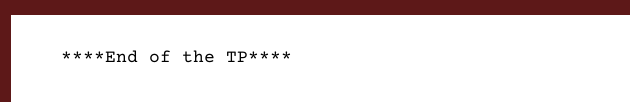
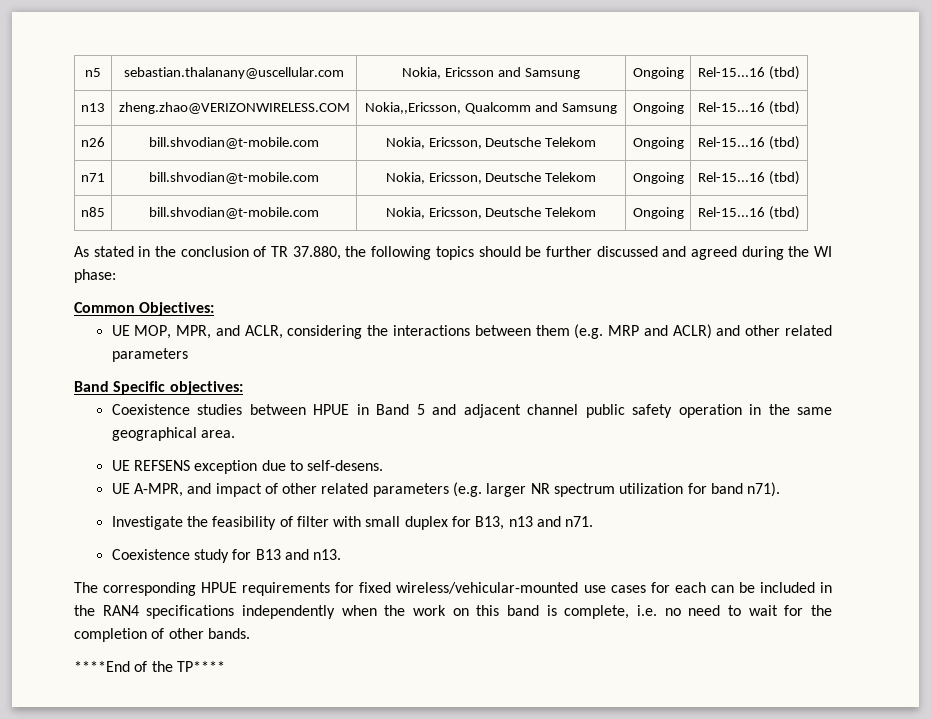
(61, 56) none -> [85,68,101,77] [124,67,344,79] [402,67,580,79] [632,67,684,79] [698,66,800,80] [81,103,105,112] [118,102,350,114] [365,102,617,114] [632,102,684,114] [698,101,800,115] [81,137,105,147] [149,137,319,149] [385,137,597,149] [632,137,684,149] [698,136,800,150] [81,173,105,182] [149,172,319,184] [385,172,597,184] [632,172,684,184] [698,171,800,185] [81,207,105,217] [149,207,319,219] [385,207,597,219] [632,207,684,219] [698,206,800,220] [74,246,833,260] [74,269,116,283] [74,302,215,316] [111,324,832,339] [111,348,188,362] [74,381,243,395] [111,404,833,418] [111,427,235,441] [111,460,384,474] [111,482,781,497] [111,516,594,530] [111,549,342,563] [74,582,832,596] [74,605,832,619] [74,628,250,642] n5 | sebastian.thalanany@uscellular.com | Nokia, Ericsson and Samsung | Ongoing | Rel-15...16 (tbd) // n13 | zheng.zhao@VERIZONWIRELESS.COM | Nokia,,Ericsson, Qualcomm and Samsung | Ongoing | Rel-15...16 (tbd) // n26 | bill.shvodian@t-mobile.com | Nokia, Ericsson, Deutsche Telekom | Ongoing | Rel-15...16 (tbd) // n71 | bill.shvodian@t-mobile.com | Nokia, Ericsson, Deutsche Telekom | Ongoing | Rel-15...16 (tbd) // n85 | bill.shvodian@t-mobile.com | Nokia, Ericsson, Deutsche Telekom | Ongoing | Rel-15...16 (tbd) // As stated in the conclusion of TR 37.880, the following topics should be further discussed and agreed during the WI phase: // Common Objectives: // UE MOP, MPR, and ACLR, considering the interactions between them (e.g. MRP and ACLR) and other related parameters // Band Specific objectives: // Coexistence studies between HPUE in Band 5 and adjacent channel public safety operation in the same geographical area. // UE REFSENS exception due to self-desens. // UE A-MPR, and impact of other related parameters (e.g. larger NR spectrum utilization for band n71). // Investigate the feasibility of filter with small duplex for B13, n13 and n71. // Coexistence study for B13 and n13. // The corresponding HPUE requirements for fixed wireless/vehicular-mounted use cases for each can be included in the RAN4 specifications independently when the work on this band is complete, i.e. no need to wait for the completion of other bands. //

